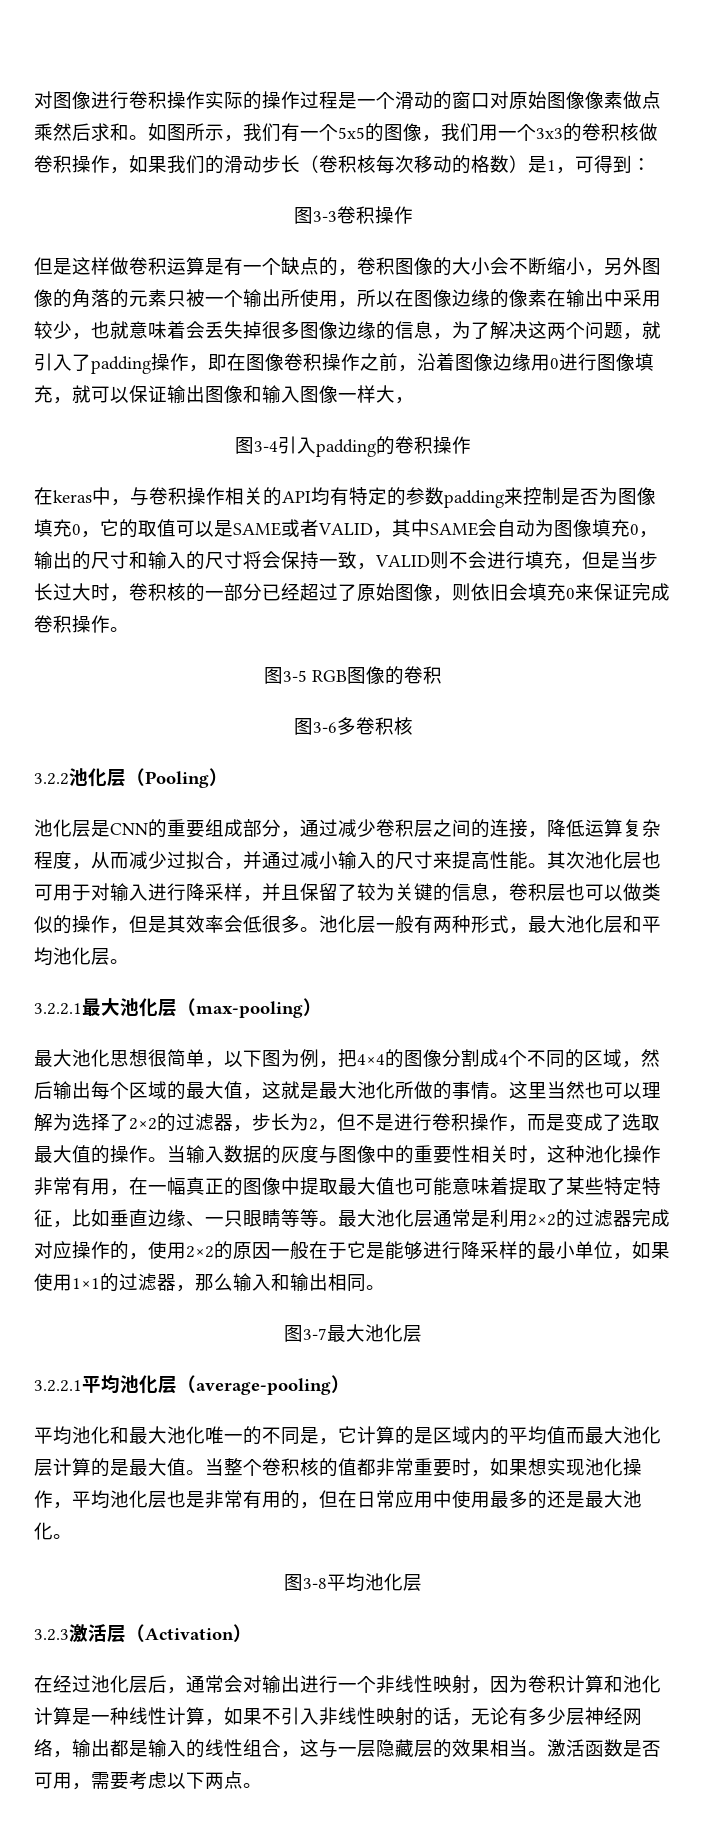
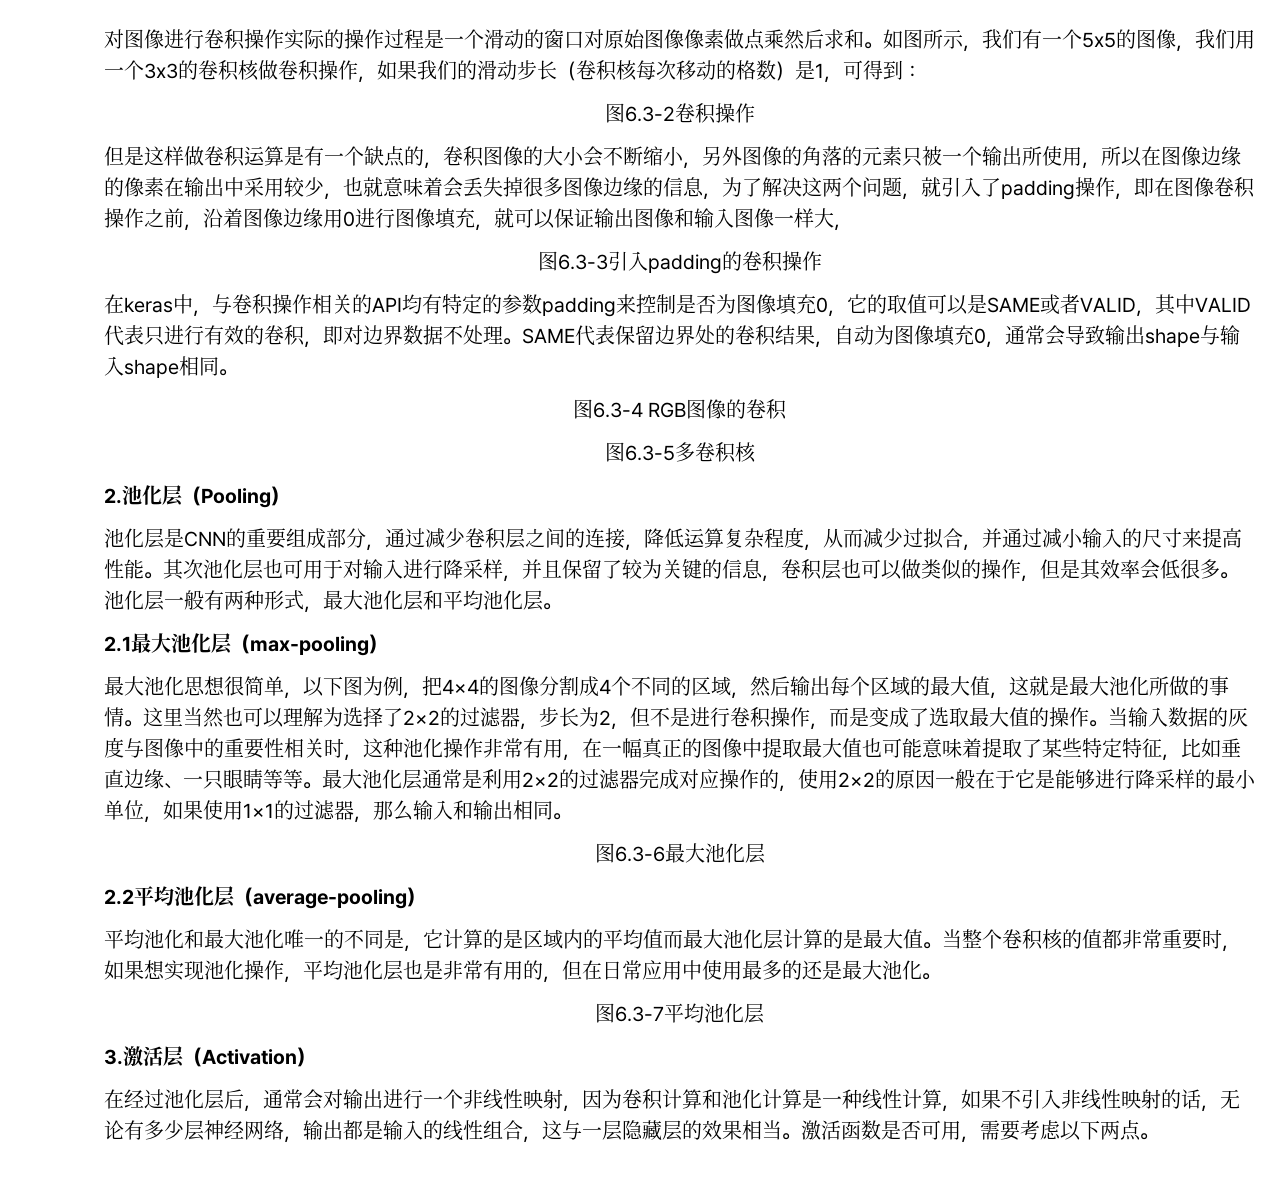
[312,211,337,222] 3-3 -> [624,106,675,122] 6.3-2
[254,441,278,452] 3-4 -> [557,254,608,270] 6.3-3
[430,519,497,537] SAME会 -> [1195,297,1251,312] [104,325,834,348] VALID代表只进行有效的卷积，即对边界数据不处理。SAME代表保留边界处的卷积结果，
[34,551,658,570] [34,583,670,602] [34,615,129,633] [264,667,307,684] 输出的尺寸和输入的尺寸将会保持一致，VALID则不会进行填充，但是当步长过大时，卷积核的一部分已经超过了原始图像，则依旧会填充0来保证完成卷积操作。 // 图3-5 -> [1005,325,1240,347] [104,356,238,378] [572,399,643,419] 通常会导致输出shape与输入shape相同。 // 图6.3-4
[312,722,337,733] 3-6 -> [624,445,675,461] 6.3-5
[34,773,69,785] 3.2.2 -> [104,488,122,504] 2.
[34,1003,82,1015] 3.2.2.1 -> [104,636,131,652] 2.1
[303,1328,327,1340] 3-7 -> [614,846,665,862] 6.3-6
[34,1380,82,1392] 3.2.2.1 -> [104,889,134,905] 2.2
[303,1578,327,1589] 3-8 -> [615,1006,664,1022] 6.3-7
[34,1629,69,1641] 3.2.3 -> [104,1049,123,1065] 3.

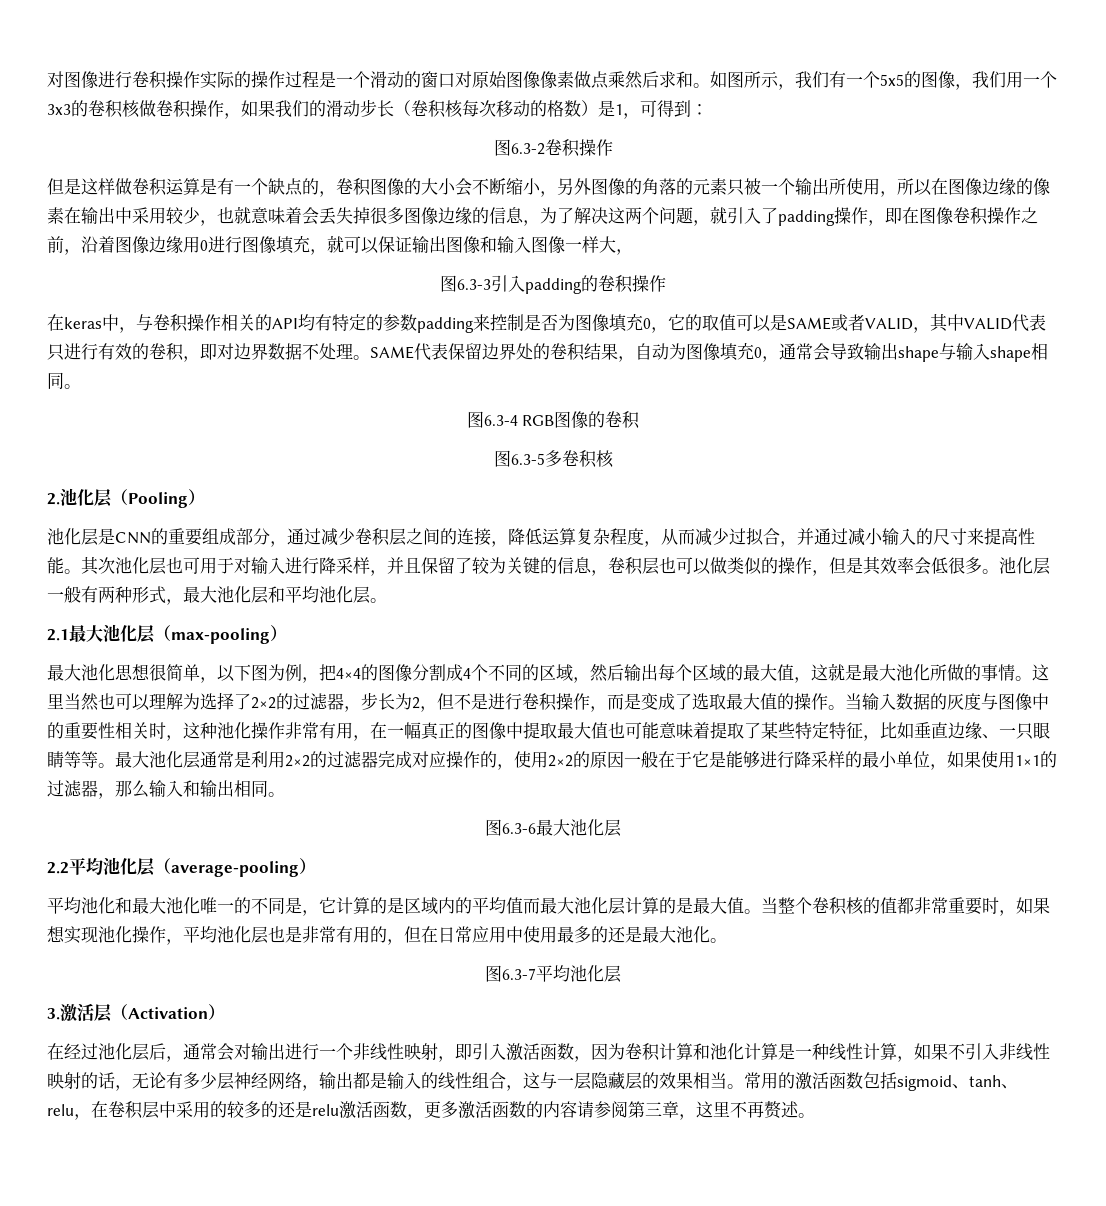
(582, 1108) none -> [455,1043,591,1062] 即引入激活函数，
[801,1120,1141,1143] 激活函数是否可用，需要考虑以下两点 -> [744,1072,1018,1091] [47,1100,799,1120] 常用的激活函数包括sigmoid、tanh、relu，在卷积层中采用的较多的还是relu激活函数，更多激活函数的内容请参阅第三章，这里不再赘述

